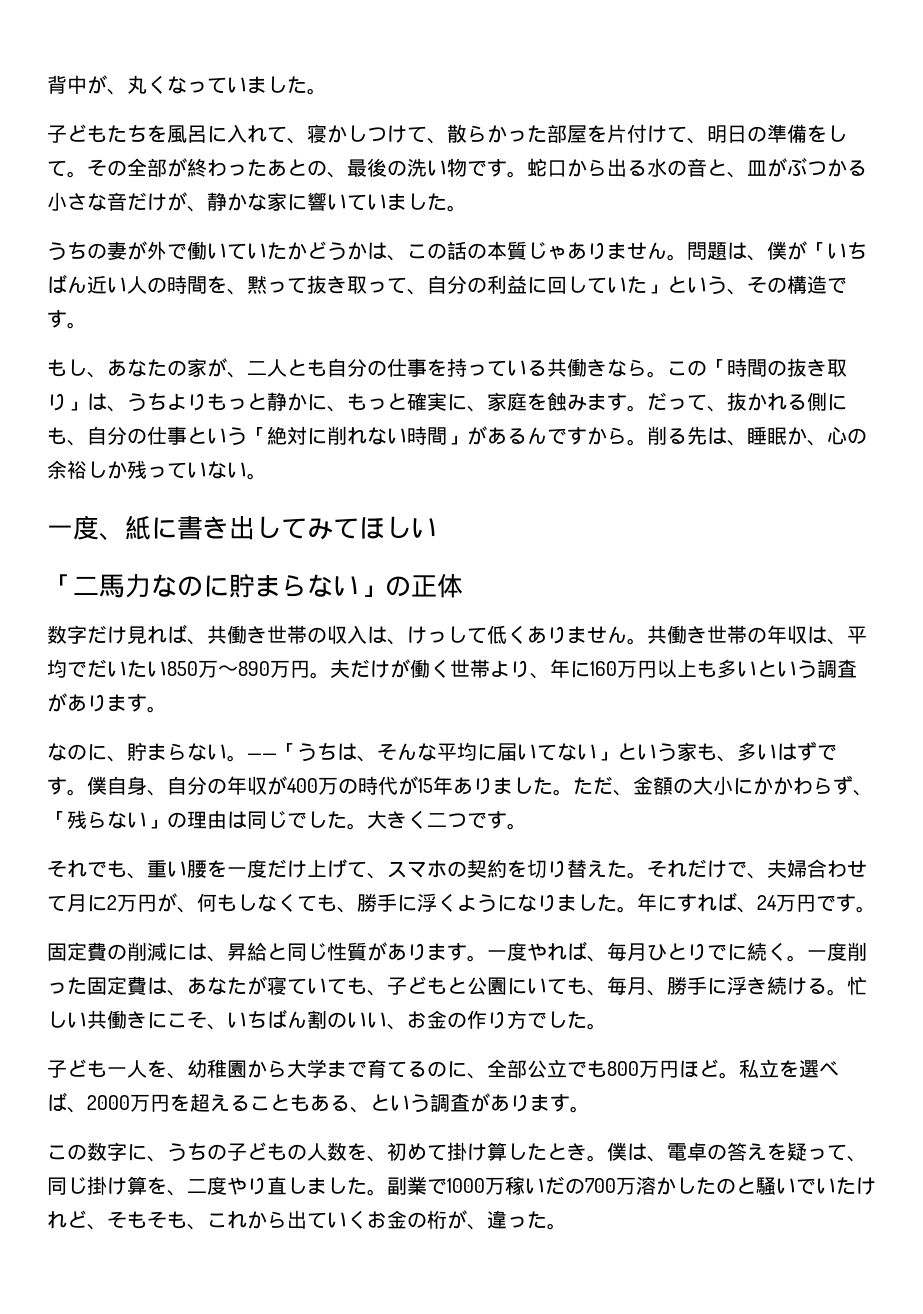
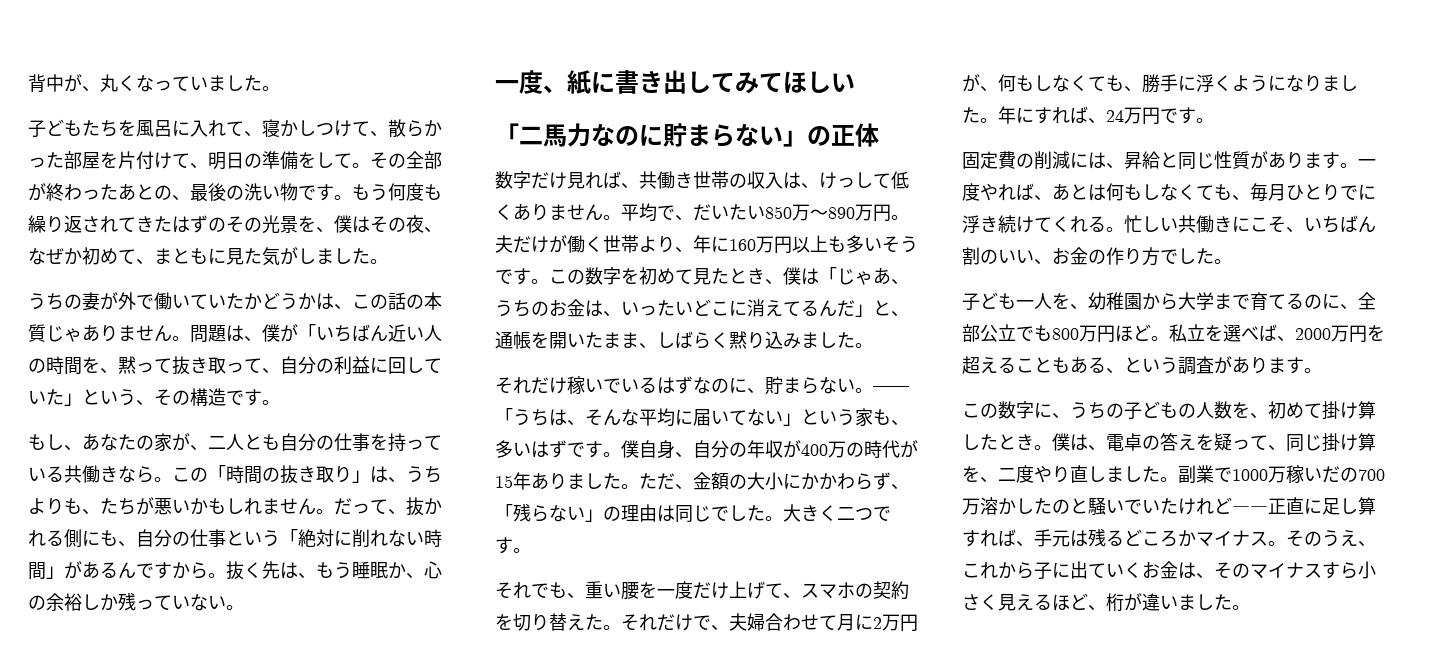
[527,157,867,178] [47,192,387,212] 蛇口から出る水の音と、皿がぶつかる小さな音だけが、静かな家に響いてい -> [352,183,442,201] [28,215,442,234] [28,247,316,266] もう何度も繰り返されてきたはずのその光景を、僕はその夜、なぜか初めて、まともに見た気がし
[227,392,627,412] っと静かに、もっと確実に、家庭を蝕みます -> [82,497,316,515] 、たちが悪いかもしれません
[647,426,747,446] 削る先は、 -> [226,561,352,580] 抜く先は、もう
[647,625,867,645] [47,659,87,678] 共働き世帯の年収は、平均で -> [621,203,693,222] 平均で、
[757,659,857,679] [47,693,167,713] という調査があります。 // -> [882,236,918,253] [495,267,909,285] [495,299,909,317] [495,331,873,349] [495,376,693,395] そうです。この数字を初めて見たとき、僕は「じゃあ、うちのお金は、いったいどこに消えてるんだ」と、通帳を開いたまま、しばらく黙り込みました。 // それだけ稼いでいるはず
[607,942,867,962] [47,976,707,996] 毎月ひとりでに続く。一度削った固定費は、あなたが寝ていても、子どもと公園にいても、毎月、勝手 -> [1052,183,1358,202] あとは何もしなくても、毎月ひとりで
(807, 986) none -> [1034,216,1088,233] てくれ
[87,1211,187,1230] 、そもそも -> [1232,497,1376,515] [962,529,1358,547] ――正直に足し算すれば、手元は残るどころかマイナス。そのうえ
(287, 1219) none -> [1034,562,1070,580] 子に
[407,1210,527,1230] の桁が、違っ -> [1178,561,1376,579] [962,593,1214,612] は、そのマイナスすら小さく見えるほど、桁が違いまし

